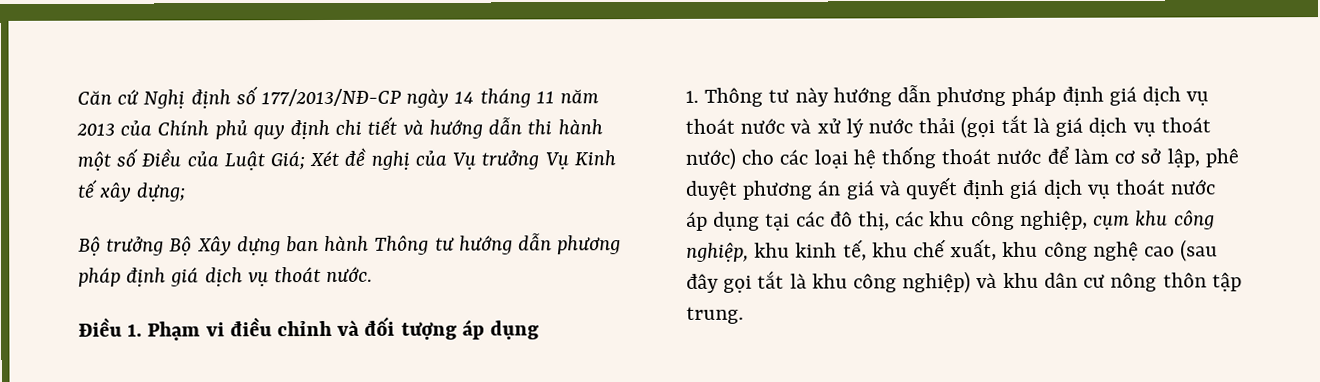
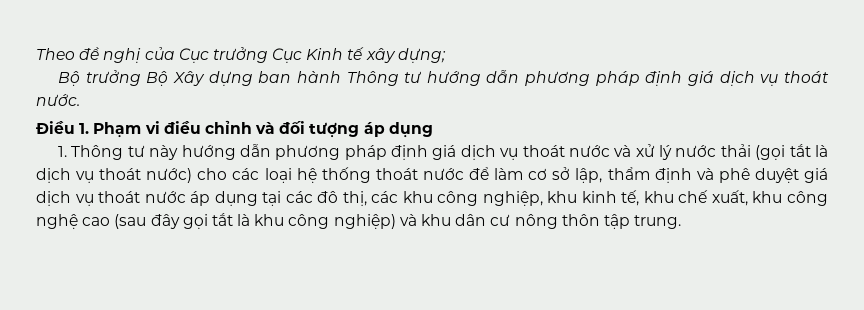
[77,86,600,109] [76,116,603,140] [77,147,569,171] Căn cứ Nghị định số 177/2013/NĐ-CP ngày 14 tháng 11 năm 2013 của Chính phủ quy định chi tiết và hướng dẫn thi hành một số Điều của Luật Giá; Xét đề nghị của Vụ trưởng Vụ -> [36,47,303,63] Theo đề nghị của Cục trưởng Cục
[1055,117,1084,137] giá -> (828, 151) none
[1204,148,1239,168] [685,177,1006,200] phê duyệt phương án giá và quyết định -> [607,167,799,183] thẩm định và phê duyệt
[1093,210,1215,230] [686,242,749,262] cụm khu công nghiệp, -> (543, 198) none

